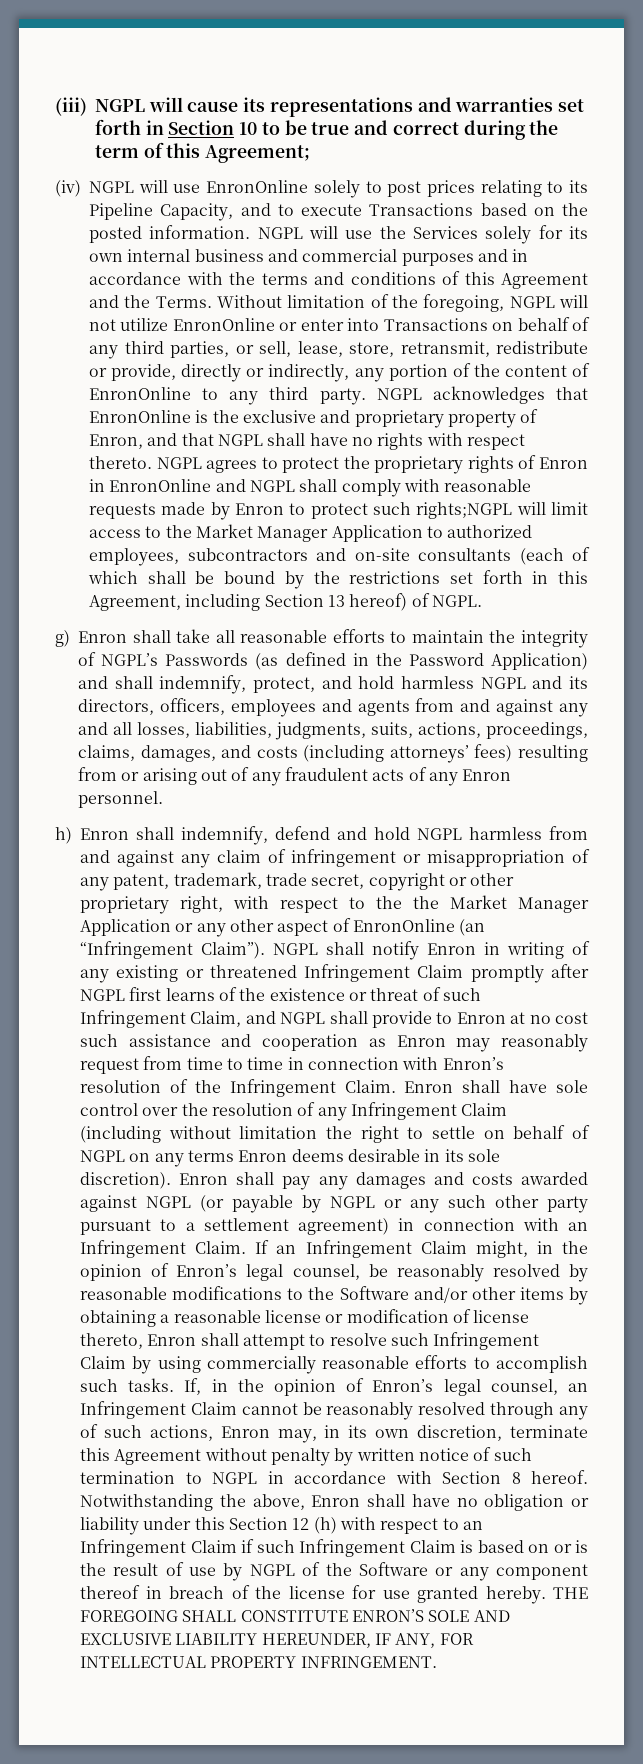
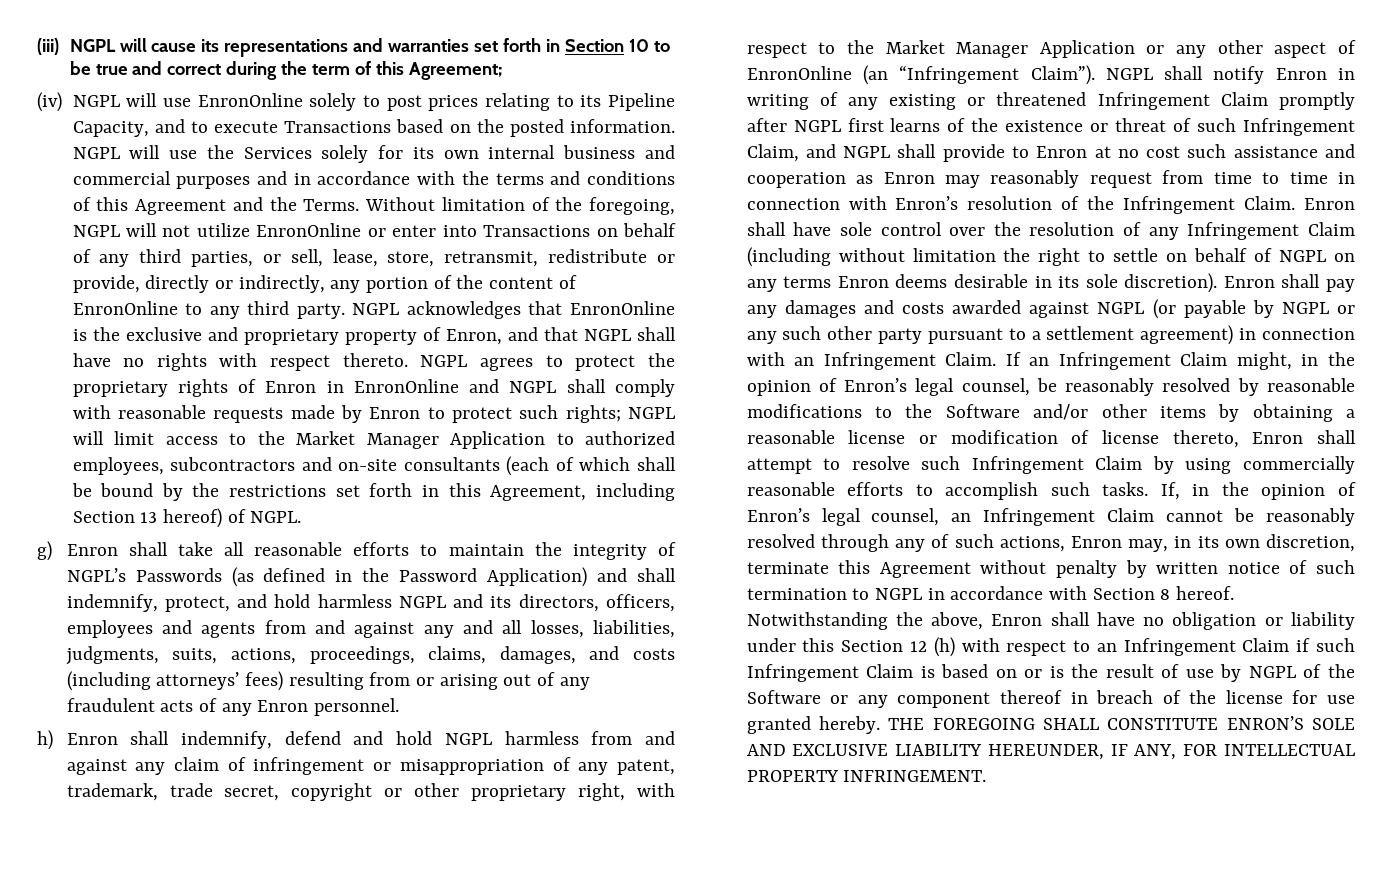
[416,502,513,519] rights;NGPL -> [565,405,676,423] rights; NGPL
[413,896,439,909] the -> (874, 47) none

